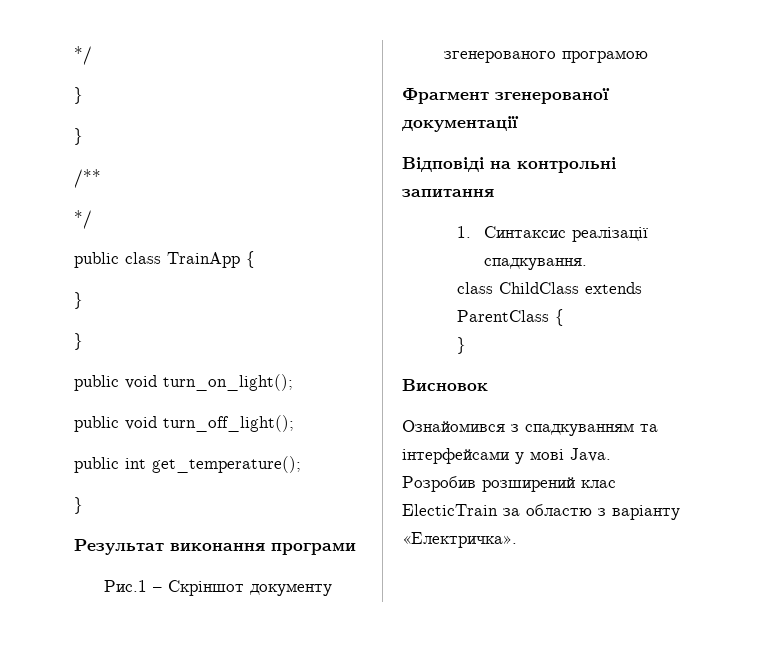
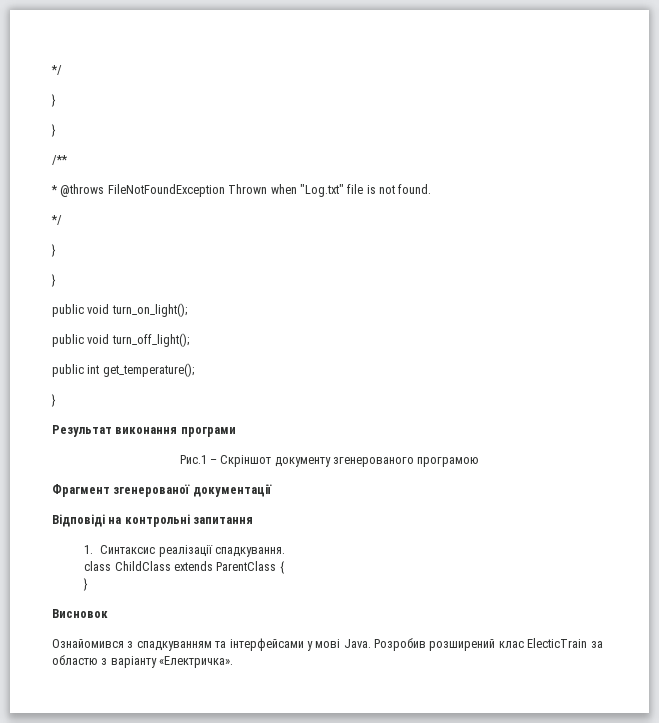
[74,210,92,229] [74,251,255,268] */ // public class TrainApp { -> [51,184,432,197] [51,215,62,225] * @throws FileNotFoundException Thrown when "Log.txt" file is not found. // */

